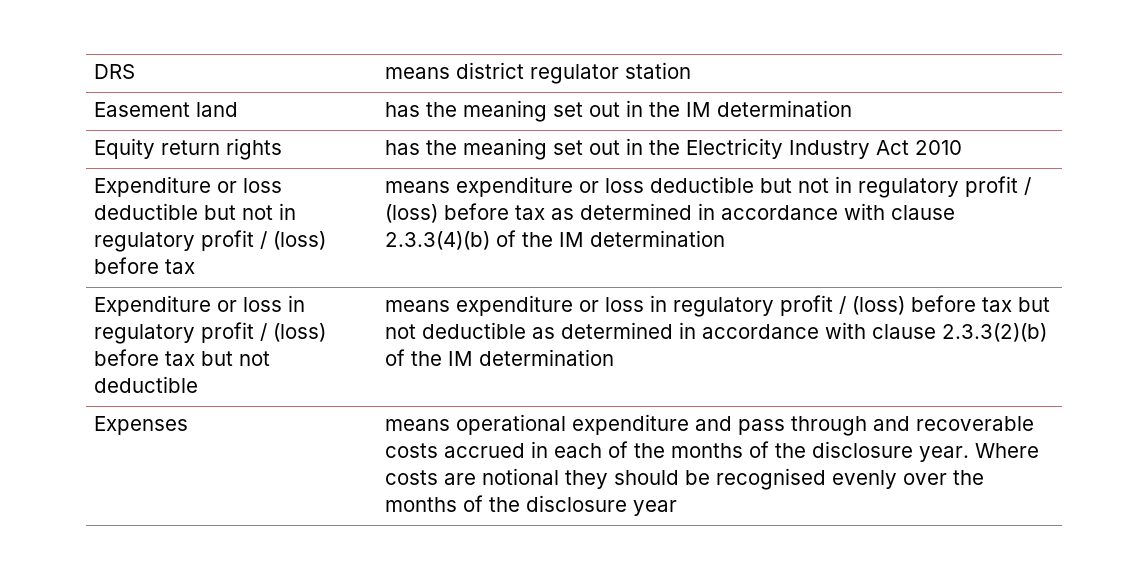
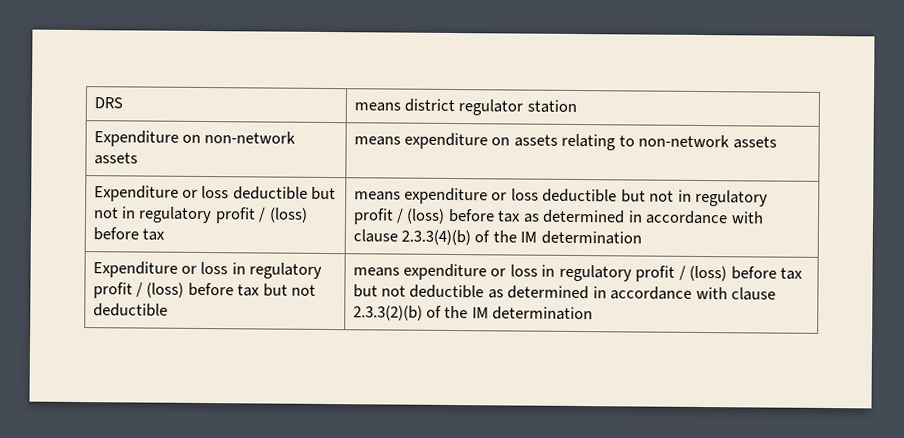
[94,102,239,117] [385,100,853,122] [94,138,283,160] [385,138,963,160] Easement land | has the meaning set out in the IM determination // Equity return rights | has the meaning set out in the Electricity Industry Act 2010 -> [93,130,297,147] [93,152,138,165] [353,132,777,151] Expenditure on non-network assets | means expenditure on assets relating to non-network assets
[94,416,189,435] [385,414,1035,436] [385,441,1040,462] [385,468,985,490] [385,495,678,516] // Expenses | means operational expenditure and pass through and recoverable costs accrued in each of the months of the disclosure year. Where costs are notional they should be recognised evenly over the months of the disclosure year -> (594, 313) none

